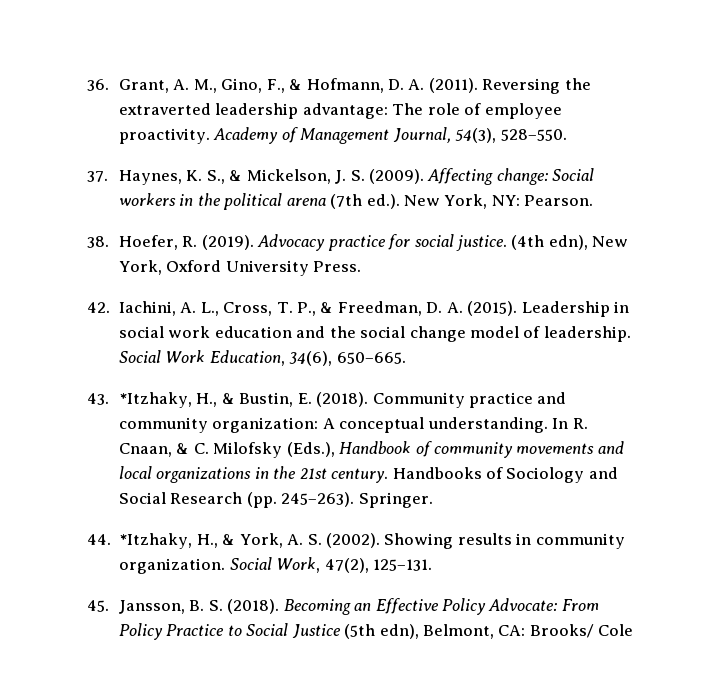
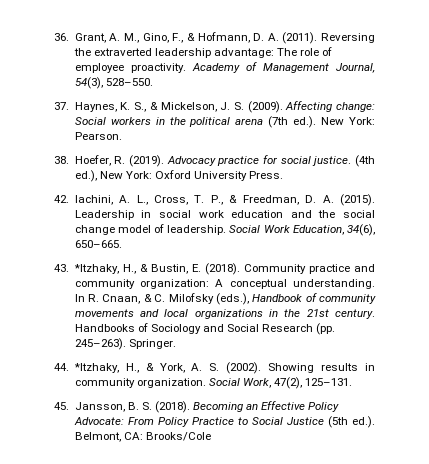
[444,194,520,209] York, NY: -> [349,117,375,125] York:
[548,235,629,250] [118,260,162,275] edn), New York, -> [74,170,152,182] ed.), New York:
[286,442,335,457] (Eds.), -> [215,293,249,305] (eds.),
[379,624,419,639] edn), -> [352,416,375,428] ed.).
[529,624,634,638] Brooks/ Cole -> [145,432,211,441] Brooks/Cole

